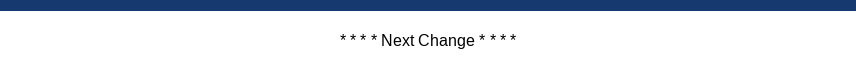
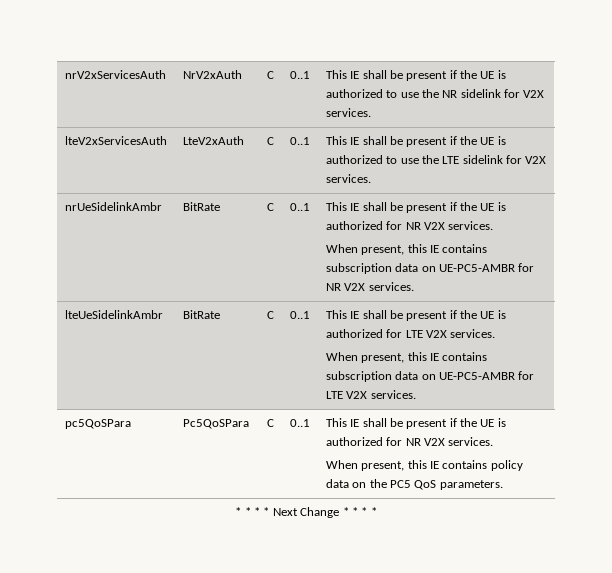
(339, 40) none -> [64,70,166,79] [182,70,242,79] [267,71,274,79] [289,71,310,79] [325,70,506,81] [325,89,545,98] [325,108,371,117] [64,136,167,145] [182,136,244,145] [267,137,274,145] [289,137,310,145] [325,136,506,147] [325,155,547,164] [325,174,371,183] [64,202,162,211] [182,202,220,211] [267,203,274,211] [289,203,310,211] [325,202,506,213] [325,221,494,230] [325,244,488,255] [325,263,535,274] [325,282,414,291] [64,310,163,319] [182,310,220,319] [267,311,274,319] [289,311,310,319] [325,310,506,321] [325,329,496,338] [325,352,488,363] [325,371,535,382] [325,390,416,399] [64,419,131,429] [182,419,249,429] [267,419,274,427] [289,419,310,427] [325,418,506,429] [325,437,494,446] [325,460,523,471] [325,479,503,490] nrV2xServicesAuth | NrV2xAuth | C | 0..1 | This IE shall be present if the UE is authorized to use the NR sidelink for V2X services. // lteV2xServicesAuth | LteV2xAuth | C | 0..1 | This IE shall be present if the UE is authorized to use the LTE sidelink for V2X services. // nrUeSidelinkAmbr | BitRate | C | 0..1 | This IE shall be present if the UE is authorized for NR V2X services. // When present, this IE contains subscription data on UE-PC5-AMBR for NR V2X services. // lteUeSidelinkAmbr | BitRate | C | 0..1 | This IE shall be present if the UE is authorized for LTE V2X services. // When present, this IE contains subscription data on UE-PC5-AMBR for LTE V2X services. // pc5QoSPara | Pc5QoSPara | C | 0..1 | This IE shall be present if the UE is authorized for NR V2X services. // When present, this IE contains policy data on the PC5 QoS parameters. //

